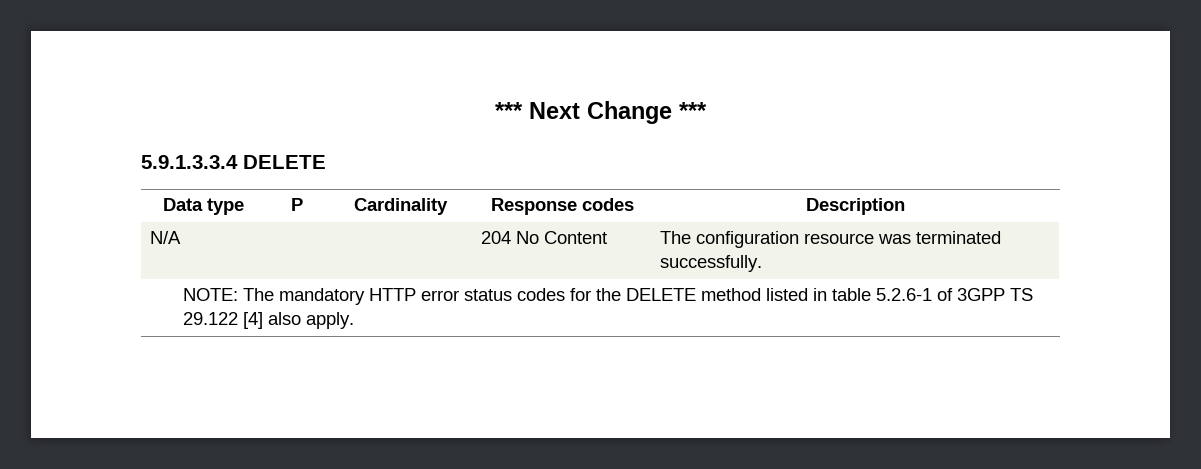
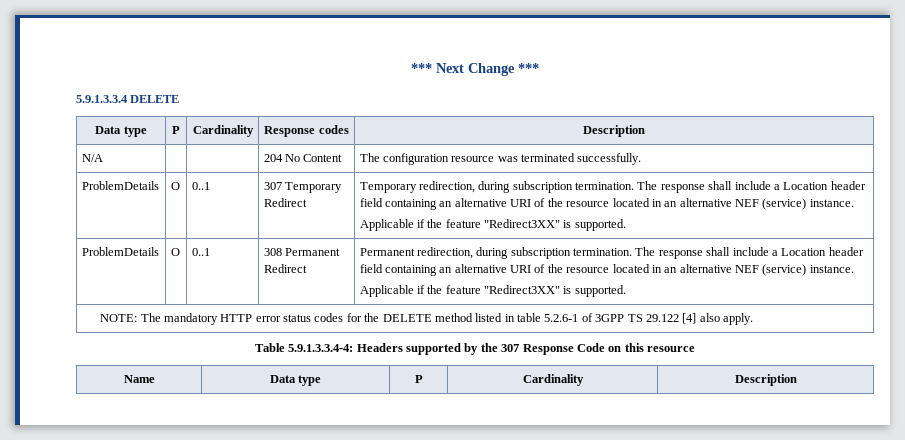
(763, 263) none -> [81,181,159,190] [170,182,180,190] [191,182,210,190] [263,182,342,193] [263,198,307,207] [359,181,866,193] [359,198,854,210] [359,219,626,231] [81,247,159,256] [170,248,180,256] [191,248,210,256] [263,248,340,256] [263,264,307,273] [359,247,864,259] [359,264,854,276] [359,285,626,297] // ProblemDetails | O | 0..1 | 307 Temporary Redirect | Temporary redirection, during subscription termination. The response shall include a Location header field containing an alternative URI of the resource located in an alternative NEF (service) instance. // Applicable if the feature "Redirect3XX" is supported. // ProblemDetails | O | 0..1 | 308 Permanent Redirect | Permanent redirection, during subscription termination. The response shall include a Location header field containing an alternative URI of the resource located in an alternative NEF (service) instance. // Applicable if the feature "Redirect3XX" is supported.
(354, 320) none -> [254,343,696,355] [123,375,155,383] [269,375,322,386] [414,375,423,383] [522,374,584,386] [734,374,797,386] // Table 5.9.1.3.3.4-4: Headers supported by the 307 Response Code on this resource // Name | Data type | P | Cardinality | Description

